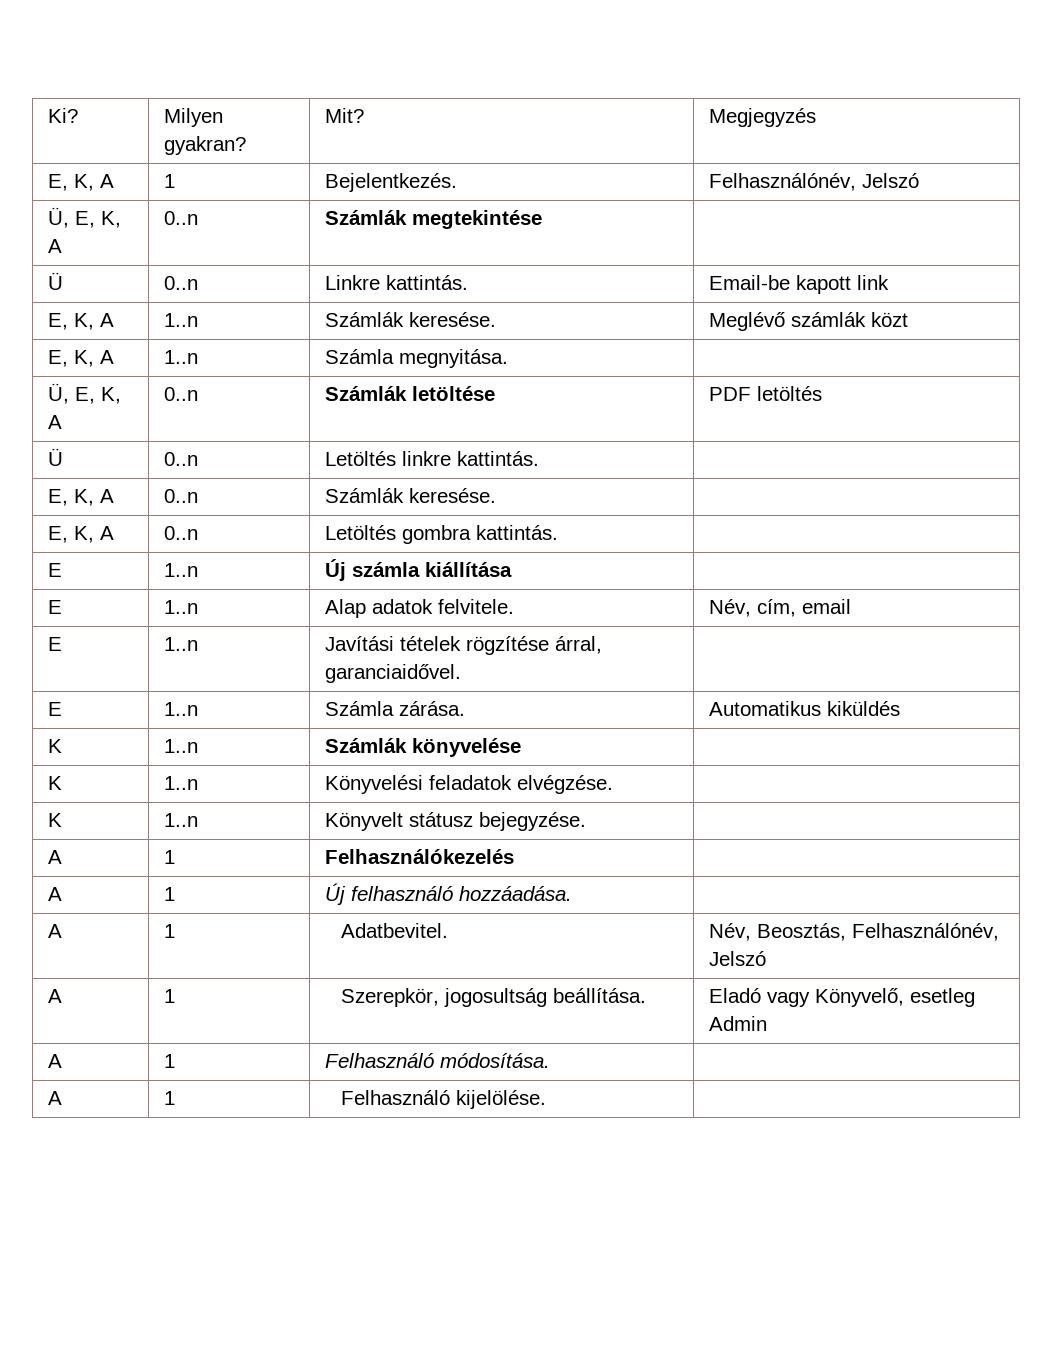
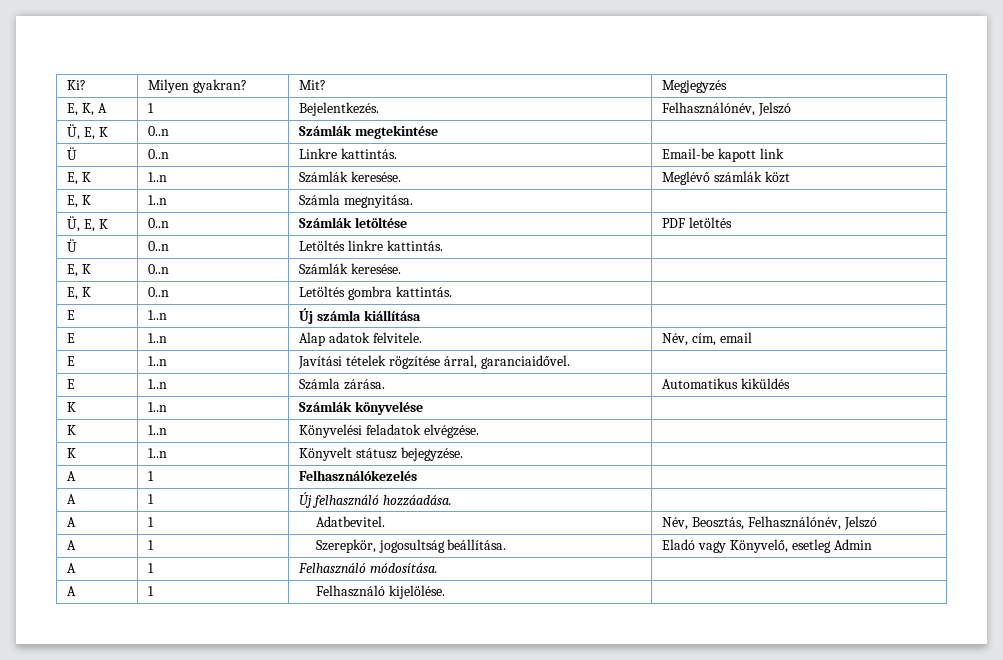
[100,211,121,228] [47,239,62,253] K, A -> [99,127,109,137] K
[73,313,114,330] K, A -> [82,172,92,182] K
[73,350,114,367] K, A -> [82,195,92,205] K
[100,387,121,404] [47,415,62,429] K, A -> [99,219,109,229] K
[73,489,114,506] K, A -> [82,264,92,274] K
[73,526,114,543] K, A -> [82,287,92,297] K

